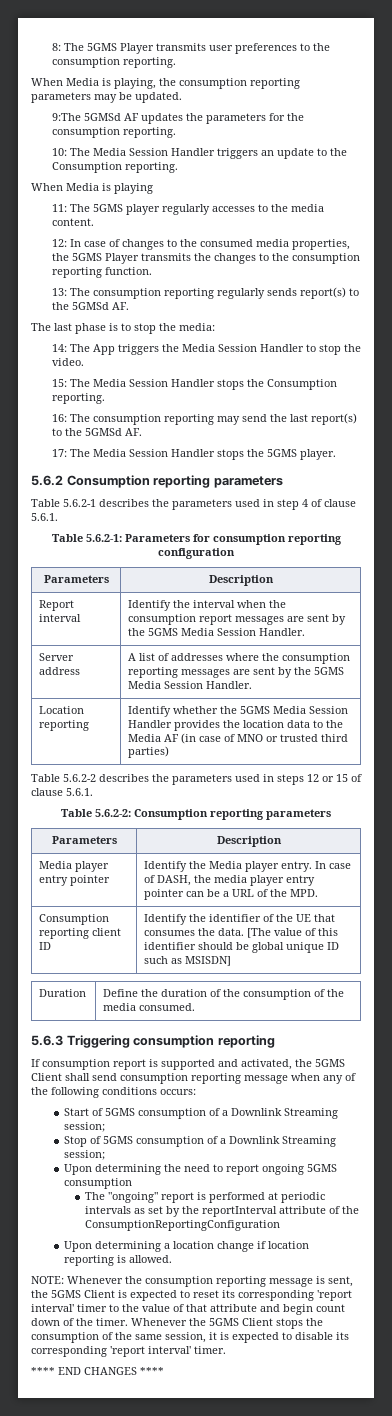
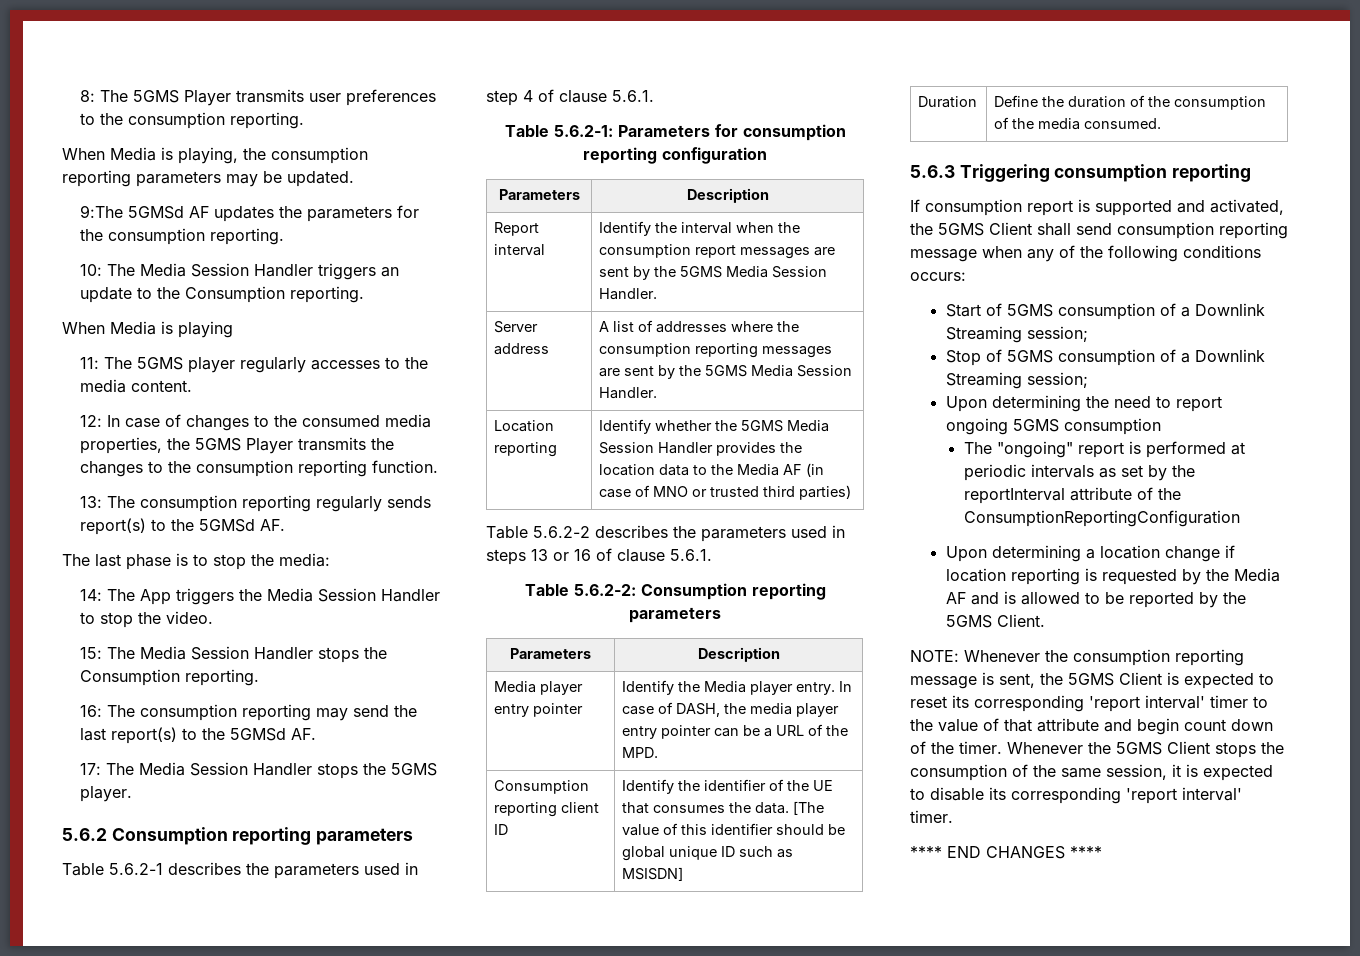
[307,774,348,782] 12 or 15 -> [531,549,591,561] 13 or 16
[128,1255,172,1263] allowed. -> [1101,568,1280,585] [945,591,1246,608] [945,614,1045,628] requested by the Media AF and is allowed to be reported by the 5GMS Client.

